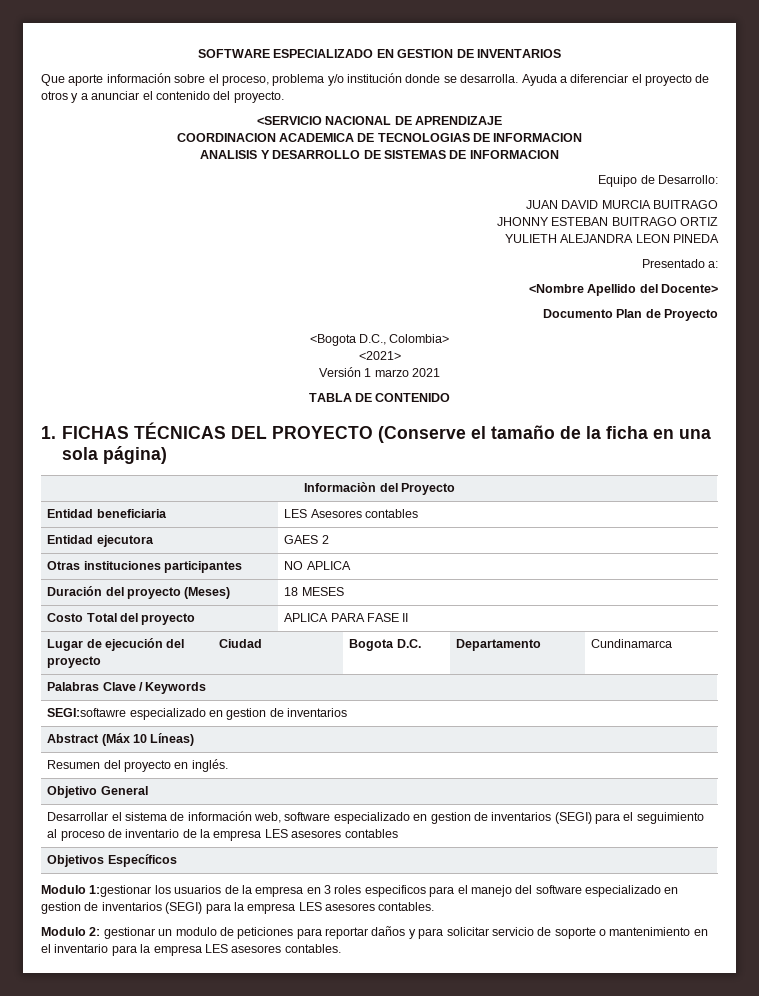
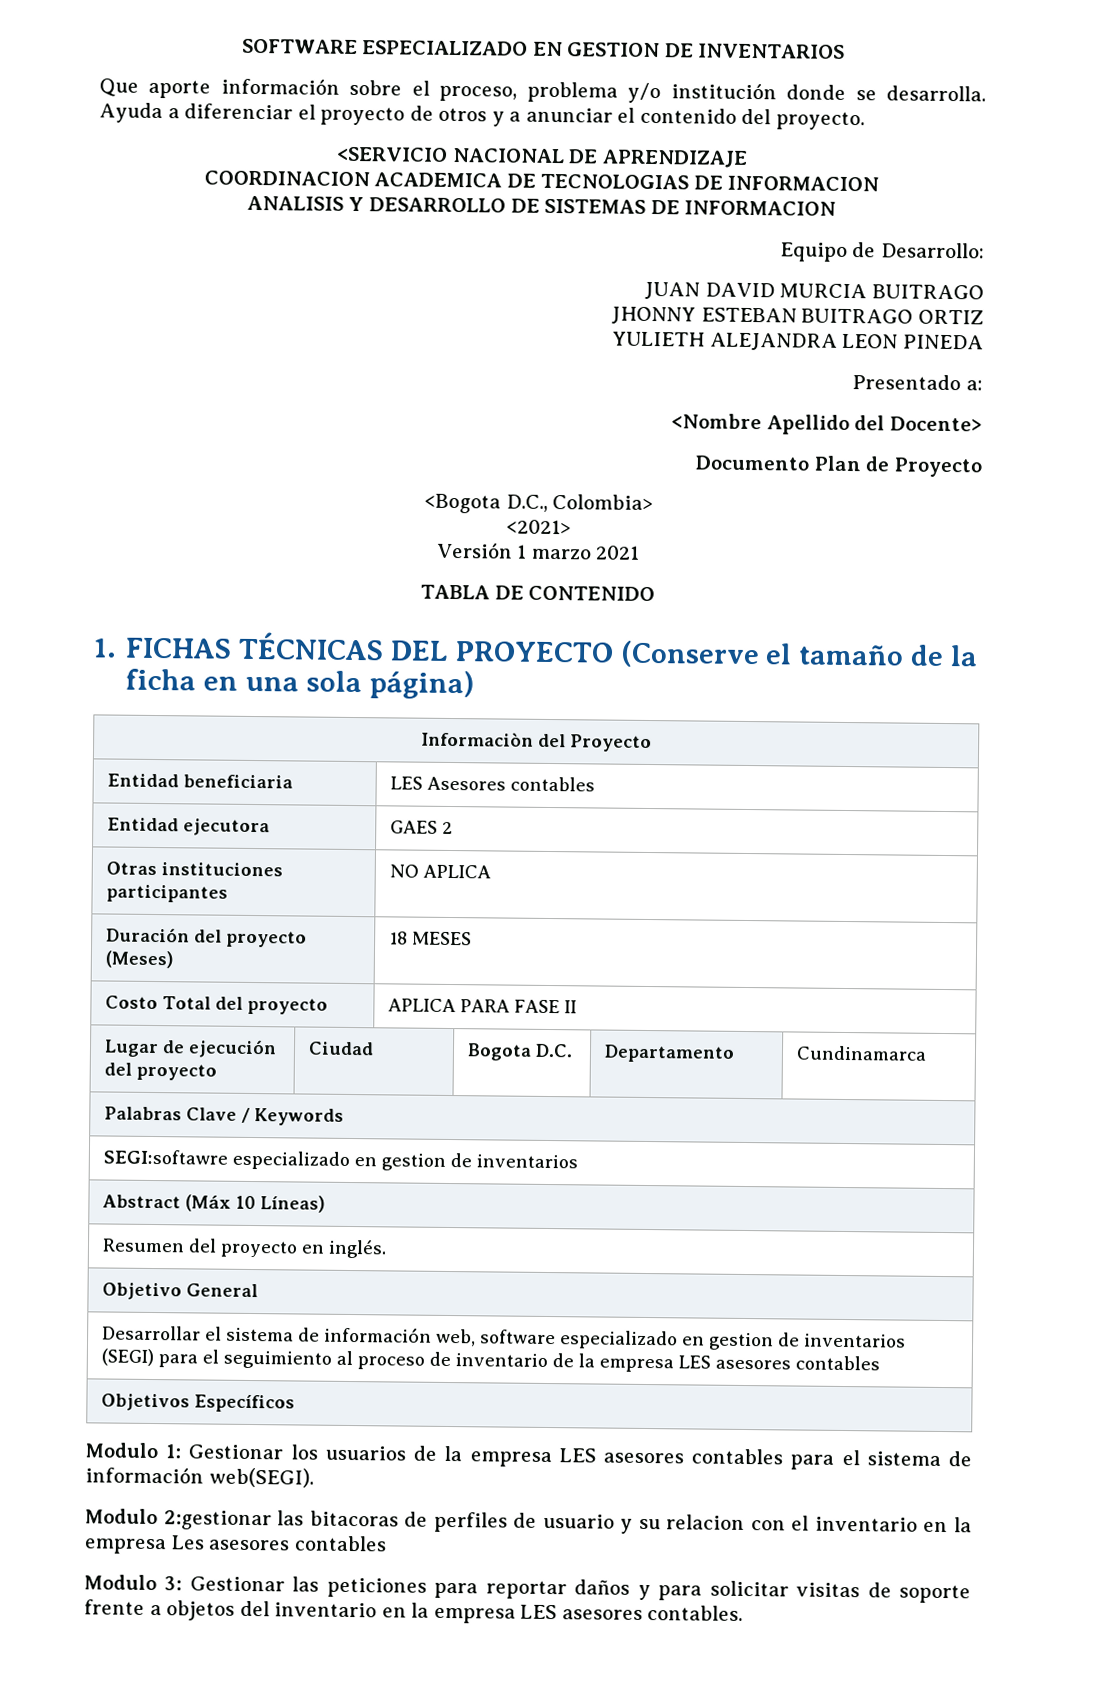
[89,885,152,897] 1:gestionar -> [165,1444,284,1460] 1: Gestionar
[306,885,679,897] [41,902,435,914] [41,927,234,939] en 3 roles especificos para el manejo del software especializado en gestion de inventarios (SEGI) para la empresa LES asesores contables. // Modulo 2: gestionar un modulo de -> [558,1448,972,1470] [85,1466,314,1488] [85,1508,972,1534] [84,1535,387,1555] [84,1574,320,1592] LES asesores contables para el sistema de información web(SEGI). // Modulo 2:gestionar las bitacoras de perfiles de usuario y su relacion con el inventario en la empresa Les asesores contables // Modulo 3: Gestionar las
[491,927,534,936] servicio -> [796,1582,861,1598] visitas
[599,927,708,936] [41,944,137,956] o mantenimiento en el inventario para -> [84,1599,407,1621] frente a objetos del inventario en

